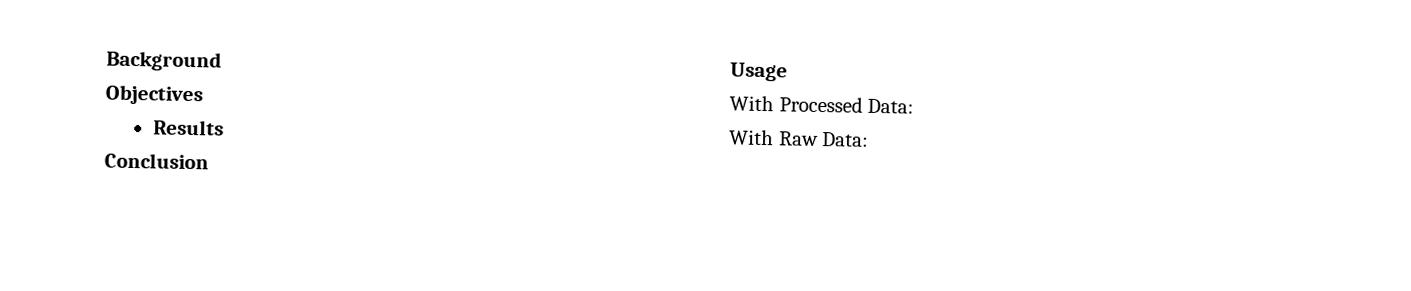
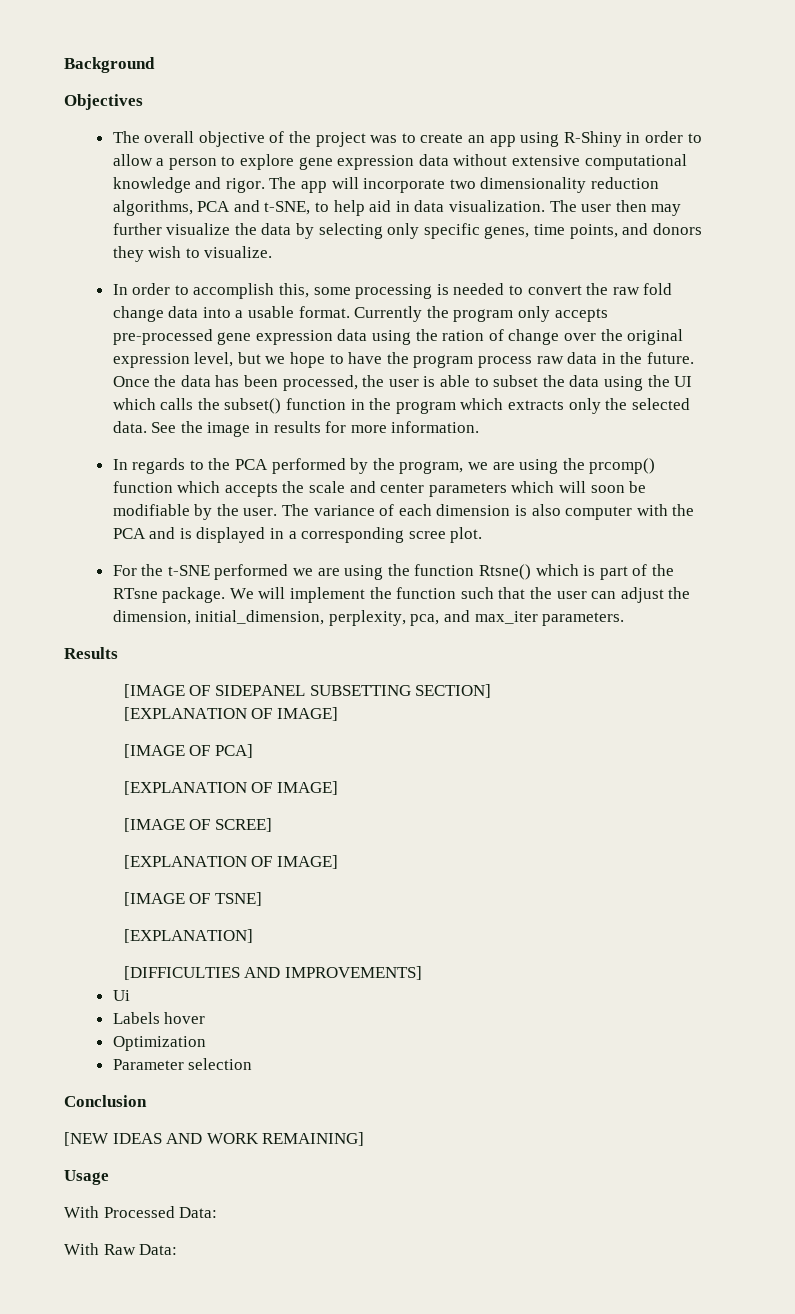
[152,119,224,136] [104,152,209,170] Results // Conclusion -> [112,131,702,147] [112,154,687,170] [112,177,659,193] [112,200,682,216] [112,223,702,239] [112,246,273,262] [112,283,673,299] [112,306,608,322] [112,329,684,345] [112,352,694,368] [112,375,693,391] [112,398,690,414] [112,421,480,437] [112,458,656,474] [112,481,647,497] [112,504,695,520] [112,527,483,543] [112,564,674,580] [112,587,691,603] [112,610,625,626] [64,647,118,659] [123,684,492,698] [123,707,339,721] [123,744,254,758] [123,781,339,795] [123,818,273,832] [123,855,339,869] [123,892,263,906] [123,929,253,943] [123,966,423,980] [112,990,130,1001] [112,1012,206,1024] [112,1036,206,1051] [112,1058,253,1070] [64,1095,147,1107] [64,1132,365,1146] The overall objective of the project was to create an app using R-Shiny in order to allow a person to explore gene expression data without extensive computational knowledge and rigor. The app will incorporate two dimensionality reduction algorithms, PCA and t-SNE, to help aid in data visualization. The user then may further visualize the data by selecting only specific genes, time points, and donors they wish to visualize. // In order to accomplish this, some processing is needed to convert the raw fold change data into a usable format. Currently the program only accepts pre-processed gene expression data using the ration of change over the original expression level, but we hope to have the program process raw data in the future. Once the data has been processed, the user is able to subset the data using the UI which calls the subset() function in the program which extracts only the selected data. See the image in results for more information. // In regards to the PCA performed by the program, we are using the prcomp() function which accepts the scale and center parameters which will soon be modifiable by the user. The variance of each dimension is also computer with the PCA and is displayed in a corresponding scree plot. // For the t-SNE performed we are using the function Rtsne() which is part of the RTsne package. We will implement the function such that the user can adjust the dimension, initial_dimension, perplexity, pca, and max_iter parameters. // Results // [IMAGE OF SIDEPANEL SUBSETTING SECTION] // [EXPLANATION OF IMAGE] // [IMAGE OF PCA] // [EXPLANATION OF IMAGE] // [IMAGE OF SCREE] // [EXPLANATION OF IMAGE] // [IMAGE OF TSNE] // [EXPLANATION] // [DIFFICULTIES AND IMPROVEMENTS] // Ui // Labels hover // Optimization // Parameter selection // Conclusion // [NEW IDEAS AND WORK REMAINING]

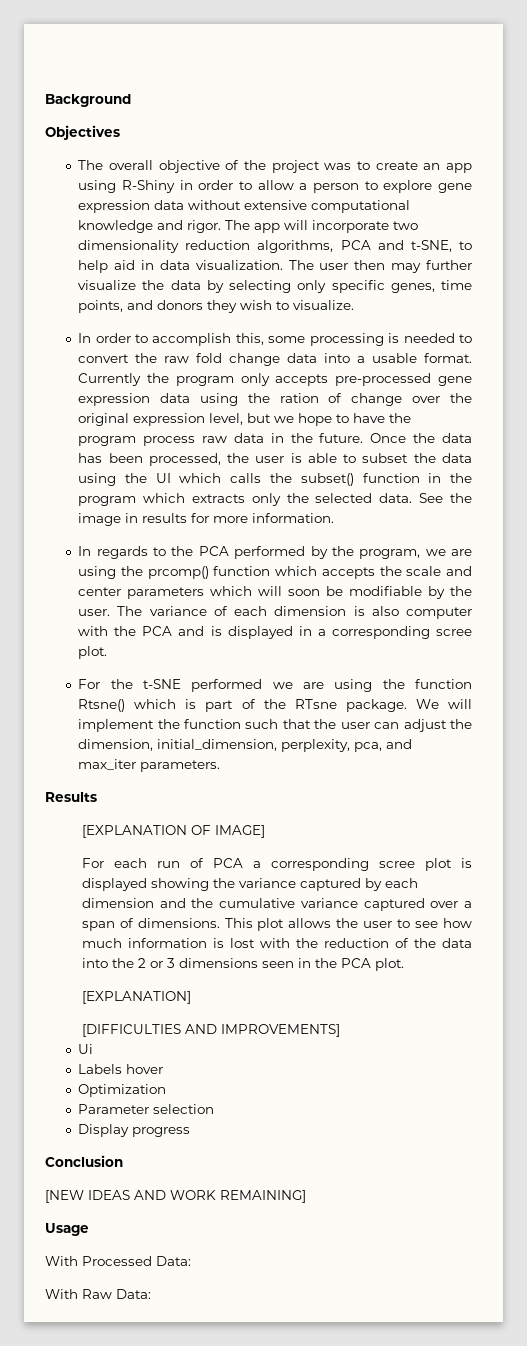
[123,684,492,698] [123,707,339,721] [123,744,254,758] [123,781,339,795] [123,818,273,832] [123,855,339,869] [123,892,263,906] [IMAGE OF SIDEPANEL SUBSETTING SECTION] // [EXPLANATION OF IMAGE] // [IMAGE OF PCA] // [EXPLANATION OF IMAGE] // [IMAGE OF SCREE] // [EXPLANATION OF IMAGE] // [IMAGE OF TSNE] -> [81,825,265,838] [81,858,473,871] [81,878,418,891] [81,898,473,911] [81,918,473,931] [81,938,473,948] [81,958,404,971] [EXPLANATION OF IMAGE] // For each run of PCA a corresponding scree plot is displayed showing the variance captured by each dimension and the cumulative variance captured over a span of dimensions. This plot allows the user to see how much information is lost with the reduction of the data into the 2 or 3 dimensions seen in the PCA plot.
(253, 1064) none -> [78,1124,191,1137] // Display progress

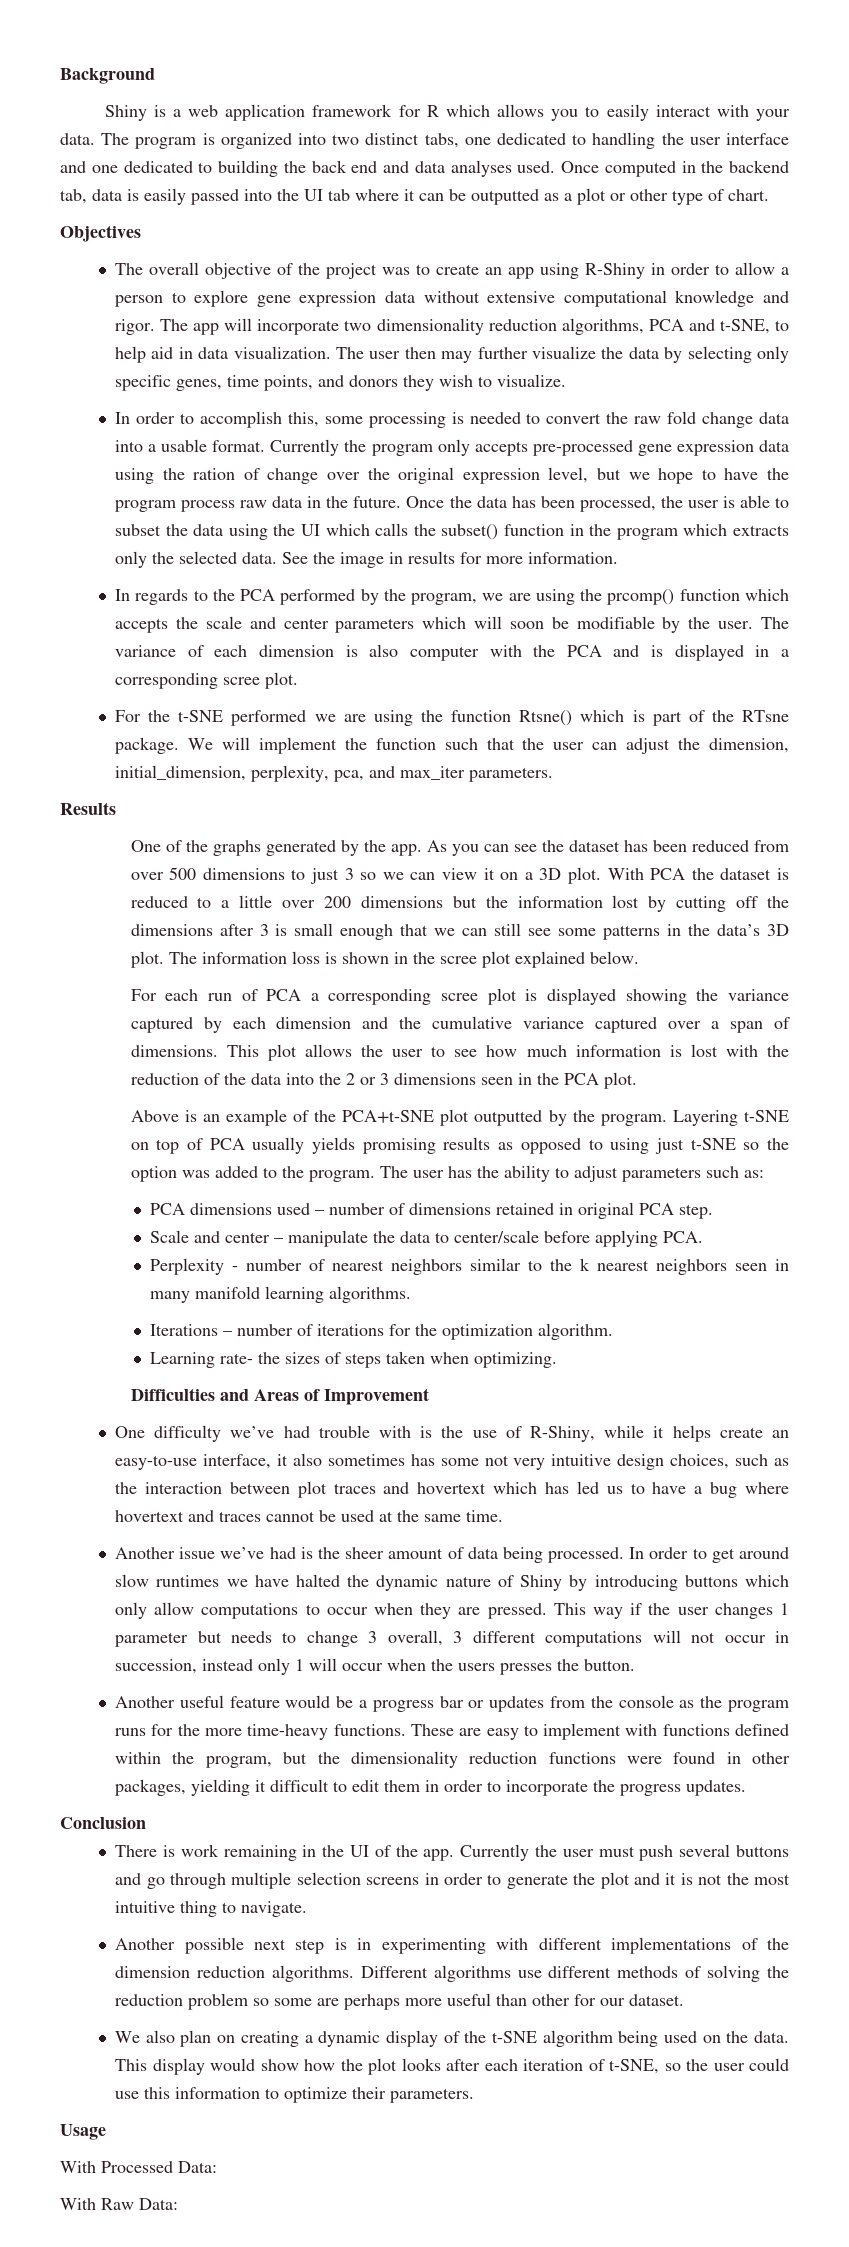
(131, 100) none -> [104,104,791,121] [60,132,790,149] [60,160,789,177] [60,188,769,205] // Shiny is a web application framework for R which allows you to easily interact with your data. The program is organized into two distinct tabs, one dedicated to handling the user interface and one dedicated to building the back end and data analyses used. Once computed in the backend tab, data is easily passed into the UI tab where it can be outputted as a plot or other type of chart.
[81,825,265,838] [EXPLANATION OF IMAGE] -> [130,840,790,856] [130,867,789,884] [130,895,789,912] [130,923,790,940] [130,951,639,968] One of the graphs generated by the app. As you can see the dataset has been reduced from over 500 dimensions to just 3 so we can view it on a 3D plot. With PCA the dataset is reduced to a little over 200 dimensions but the information lost by cutting off the dimensions after 3 is small enough that we can still see some patterns in the data’s 3D plot. The information loss is shown in the scree plot explained below.
[81,991,191,1004] [81,1024,340,1037] [78,1044,94,1054] [78,1064,164,1074] [78,1084,167,1097] [78,1104,215,1114] [78,1124,191,1137] [45,1155,123,1167] [45,1190,306,1203] [EXPLANATION] // [DIFFICULTIES AND IMPROVEMENTS] // Ui // Labels hover // Optimization // Parameter selection // Display progress // Conclusion // [NEW IDEAS AND WORK REMAINING] -> [130,1109,790,1126] [130,1137,790,1154] [130,1165,764,1182] [150,1202,714,1219] [150,1230,704,1247] [150,1258,790,1275] [150,1286,412,1303] [150,1323,614,1340] [150,1351,558,1368] [130,1388,429,1405] [115,1425,790,1442] [115,1453,789,1470] [115,1481,790,1498] [115,1510,504,1522] [115,1547,789,1563] [115,1574,789,1591] [115,1602,790,1619] [115,1630,789,1647] [115,1658,636,1675] [115,1695,789,1712] [115,1723,789,1740] [115,1751,790,1768] [115,1779,747,1796] [60,1817,146,1829] [115,1844,789,1861] [115,1872,791,1889] [115,1901,308,1917] [115,1937,789,1954] [115,1965,789,1982] [115,1993,685,2010] [115,2030,789,2047] [115,2058,789,2075] [115,2087,475,2103] Above is an example of the PCA+t-SNE plot outputted by the program. Layering t-SNE on top of PCA usually yields promising results as opposed to using just t-SNE so the option was added to the program. The user has the ability to adjust parameters such as: // PCA dimensions used – number of dimensions retained in original PCA step. // Scale and center – manipulate the data to center/scale before applying PCA. // Perplexity - number of nearest neighbors similar to the k nearest neighbors seen in many manifold learning algorithms. // Iterations – number of iterations for the optimization algorithm. // Learning rate- the sizes of steps taken when optimizing. // Difficulties and Areas of Improvement // One difficulty we’ve had trouble with is the use of R-Shiny, while it helps create an easy-to-use interface, it also sometimes has some not very intuitive design choices, such as the interaction between plot traces and hovertext which has led us to have a bug where hovertext and traces cannot be used at the same time. // Another issue we’ve had is the sheer amount of data being processed. In order to get around slow runtimes we have halted the dynamic nature of Shiny by introducing buttons which only allow computations to occur when they are pressed. This way if the user changes 1 parameter but needs to change 3 overall, 3 different computations will not occur in succession, instead only 1 will occur when the users presses the button. // Another useful feature would be a progress bar or updates from the console as the program runs for the more time-heavy functions. These are easy to implement with functions defined within the program, but the dimensionality reduction functions were found in other packages, yielding it difficult to edit them in order to incorporate the progress updates. // Conclusion // There is work remaining in the UI of the app. Currently the user must push several buttons and go through multiple selection screens in order to generate the plot and it is not the most intuitive thing to navigate. // Another possible next step is in experimenting with different implementations of the dimension reduction algorithms. Different algorithms use different methods of solving the reduction problem so some are perhaps more useful than other for our dataset. // We also plan on creating a dynamic display of the t-SNE algorithm being used on the data. This display would show how the plot looks after each iteration of t-SNE, so the user could use this information to optimize their parameters.

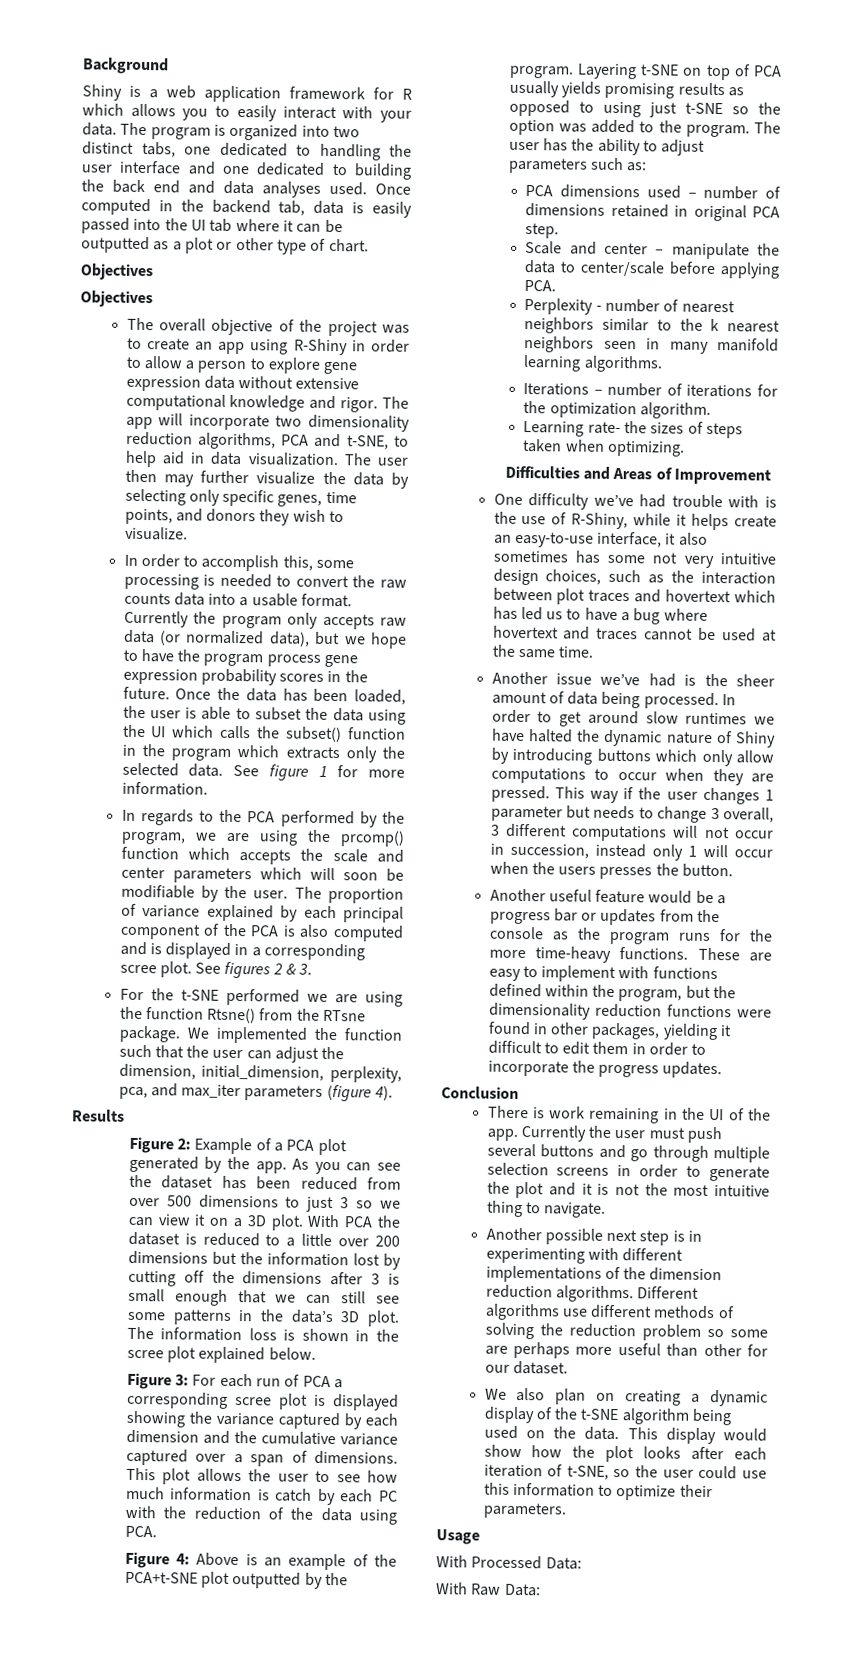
(141, 233) none -> [80,290,153,308] // Objectives
[667,411,754,428] fold change -> [123,592,171,605] counts
[532,440,790,456] [115,467,589,484] pre-processed gene expression data using the ration of change over the original expression level, -> [379,617,407,627] [123,629,310,647] raw data (or normalized data),
[240,496,303,508] raw data -> [324,654,359,668] [122,668,325,686] gene expression probability scores
[579,496,656,512] processed, -> [353,689,406,705] loaded,
[313,551,456,568] the image in results -> [268,764,328,781] figure 1
[115,644,602,661] variance of each dimension is also computer with the PCA -> [328,887,404,904] [120,903,404,923] [119,923,405,942] proportion of variance explained by each principal component of the PCA is also computed
(299, 680) none -> [195,961,313,979] See figures 2 & 3.
[580,710,705,726] which is part of -> [259,1008,294,1021] from
[221,737,337,754] will implement -> [215,1026,308,1044] implemented
[469,767,554,782] [60,802,116,815] [130,840,261,856] parameters. // Results // One of the graphs -> [244,1084,394,1102] [72,1109,125,1122] [128,1136,347,1156] parameters (figure 4). // Results // Figure 2: Example of a PCA plot
(639, 957) none -> [126,1372,190,1390] Figure 3:
[690,1044,718,1057] lost -> [275,1488,398,1506] catch by each PC
[285,1072,637,1089] into the 2 or 3 dimensions seen in the PCA plot. // -> [359,1509,398,1525] [124,1525,157,1538] [124,1551,191,1569] using PCA. // Figure 4:

